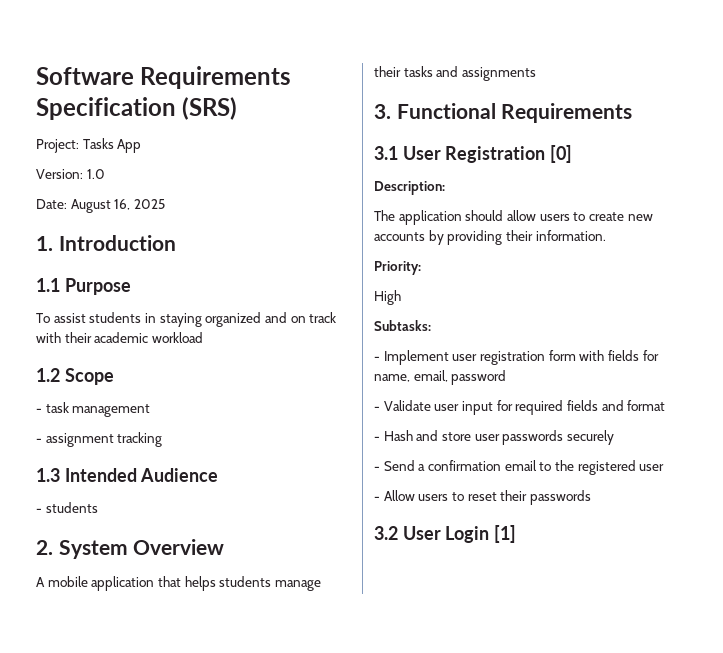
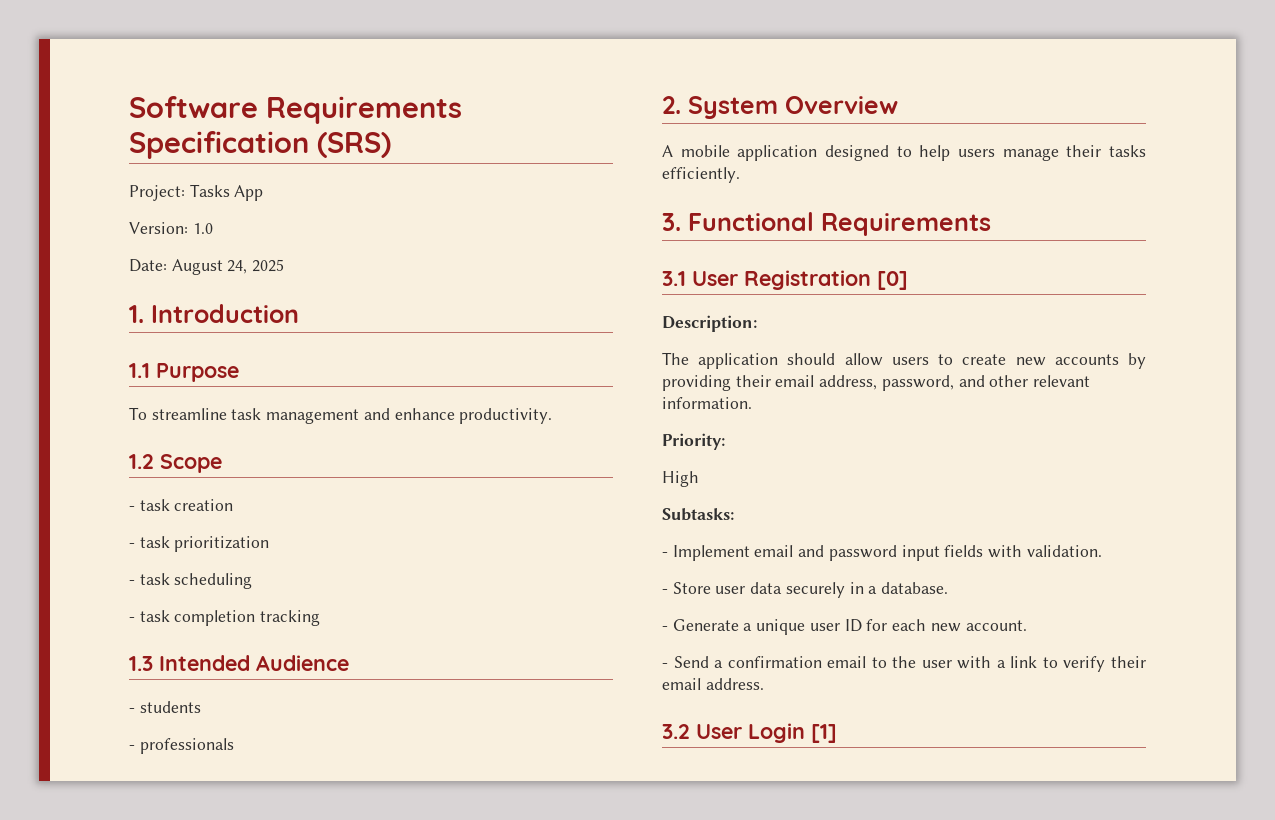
[114,199,131,210] 16, -> [227,260,248,274] 24,
[53,312,337,327] [36,332,203,343] assist students in staying organized and on track with their academic workload -> [151,408,553,424] streamline task management and enhance productivity.
[72,404,151,417] [36,433,114,447] management // - assignment -> [174,499,234,511] [129,536,270,552] [129,573,253,589] [129,610,256,626] creation // - task prioritization // - task scheduling // - task completion
(98, 507) none -> [129,738,234,754] // - professionals
[157,576,272,591] that helps students -> [825,145,995,161] designed to help users
[436,66,536,81] and assignments -> [662,167,740,183] efficiently.
(533, 235) none -> [775,375,1091,391] email address, password, and other relevant
[452,350,659,365] [374,370,507,385] [374,400,666,415] [374,430,614,445] user registration form with fields for name, email, password // - Validate user input for required fields and format // - Hash and store user passwords securely -> [754,545,1102,561] [662,582,949,598] [662,619,1027,635] email and password input fields with validation. // - Store user data securely in a database. // - Generate a unique user ID for each new account.
[577,460,665,475] [374,490,591,505] registered user // - Allow users to reset their passwords -> [921,656,1146,672] [662,678,764,690] user with a link to verify their email address.

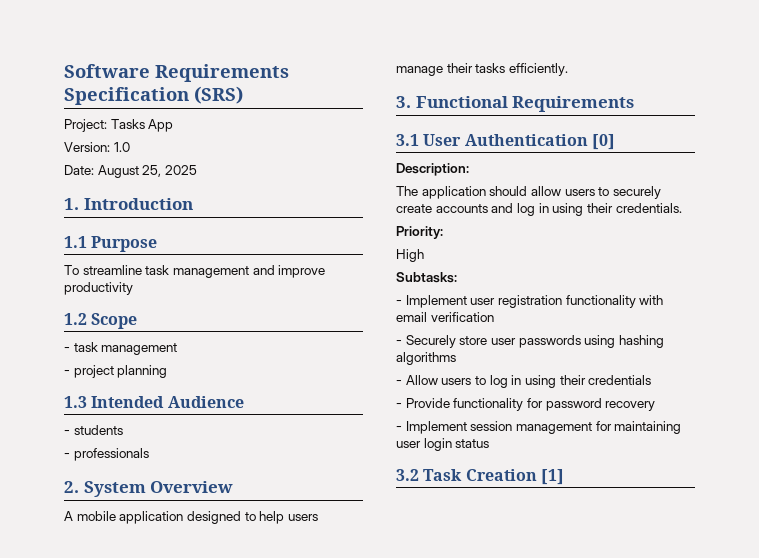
[227,260,248,274] 24, -> [142,165,162,177] 25,
[394,408,553,424] enhance productivity. -> [278,265,326,278] [64,282,133,295] improve productivity
[174,499,234,511] [129,536,270,552] [129,573,253,589] [129,610,321,626] creation // - task prioritization // - task scheduling // - task completion tracking -> [101,343,178,355] [64,365,168,378] management // - project planning
[744,270,871,290] Registration -> [464,134,588,146] Authentication
[962,353,1146,369] [662,375,1091,391] [662,397,752,409] create new accounts by providing their email address, password, and other relevant information. -> [612,186,661,199] [396,203,682,216] securely create accounts and log in using their credentials.
[754,545,1102,561] [662,582,949,598] [662,619,1027,635] [662,656,1146,672] [662,678,764,690] email and password input fields with validation. // - Store user data securely in a database. // - Generate a unique user ID for each new account. // - Send a confirmation email to the user with a link to verify their email address. -> [470,295,664,308] [396,312,494,322] [396,335,664,348] [396,352,456,365] [396,375,652,388] [396,398,656,411] [396,421,682,434] [396,438,490,451] user registration functionality with email verification // - Securely store user passwords using hashing algorithms // - Allow users to log in using their credentials // - Provide functionality for password recovery // - Implement session management for maintaining user login status
[696,723,805,743] User Login -> [423,469,537,481] Task Creation

